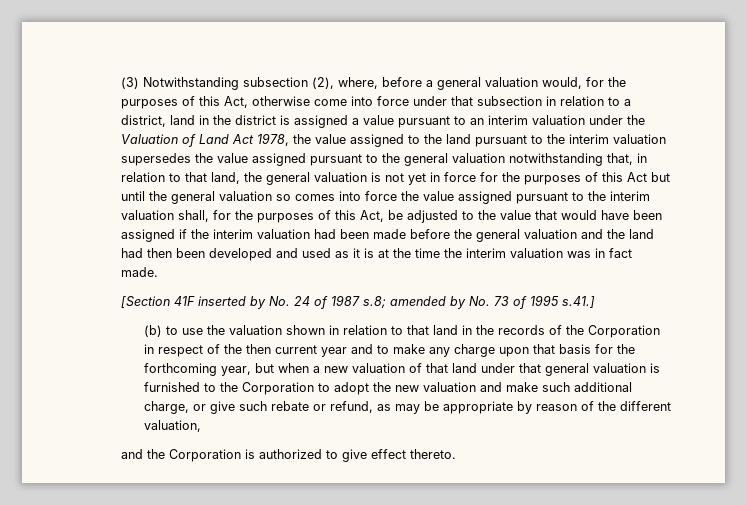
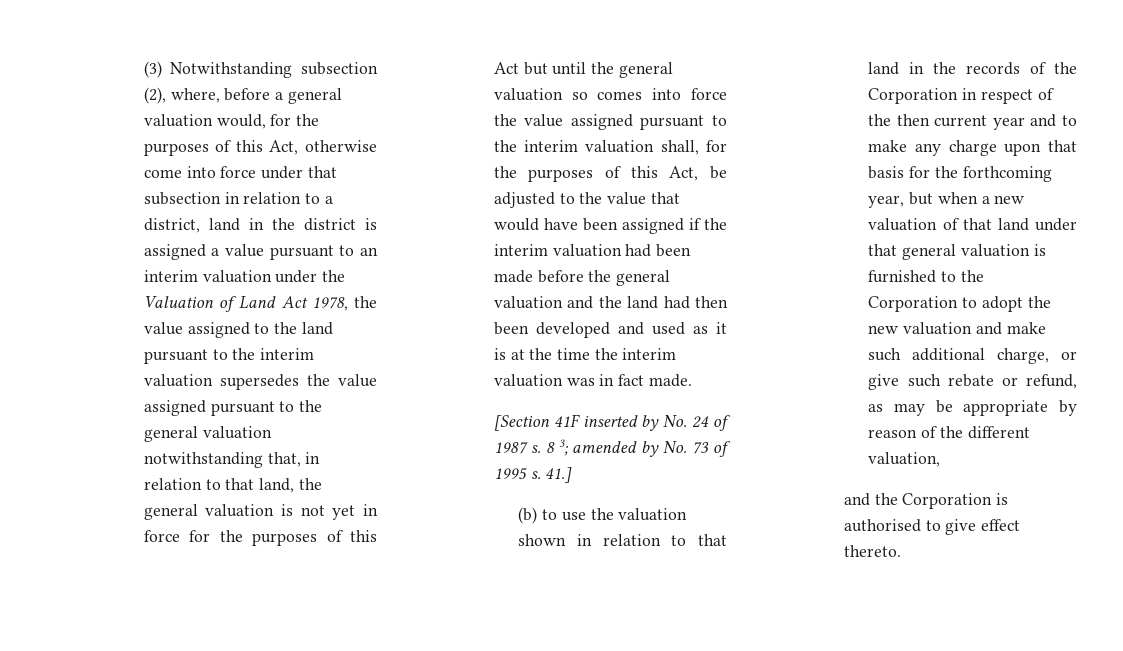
[363,296,387,308] s.8; -> [530,439,569,456] s. 8 3;
[562,296,596,308] s.41.] -> [530,467,573,483] s. 41.]
[259,449,323,459] authorized -> [843,519,921,532] authorised

